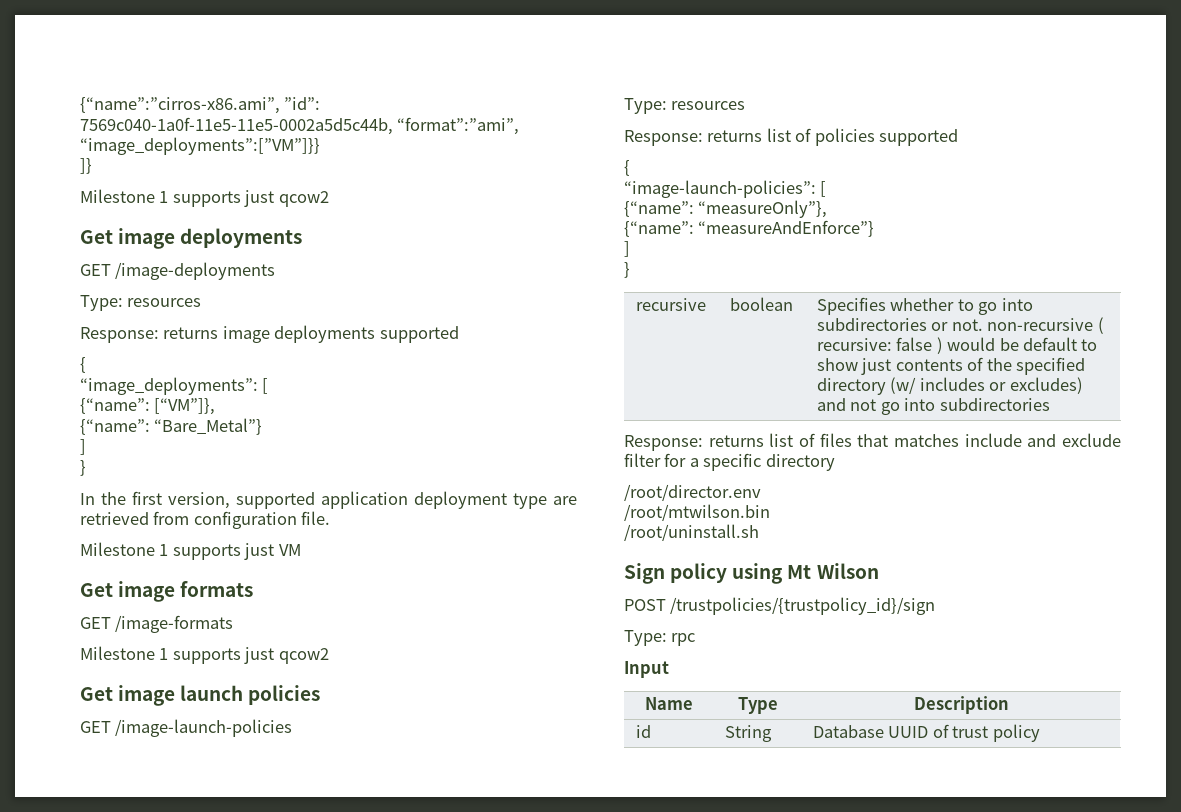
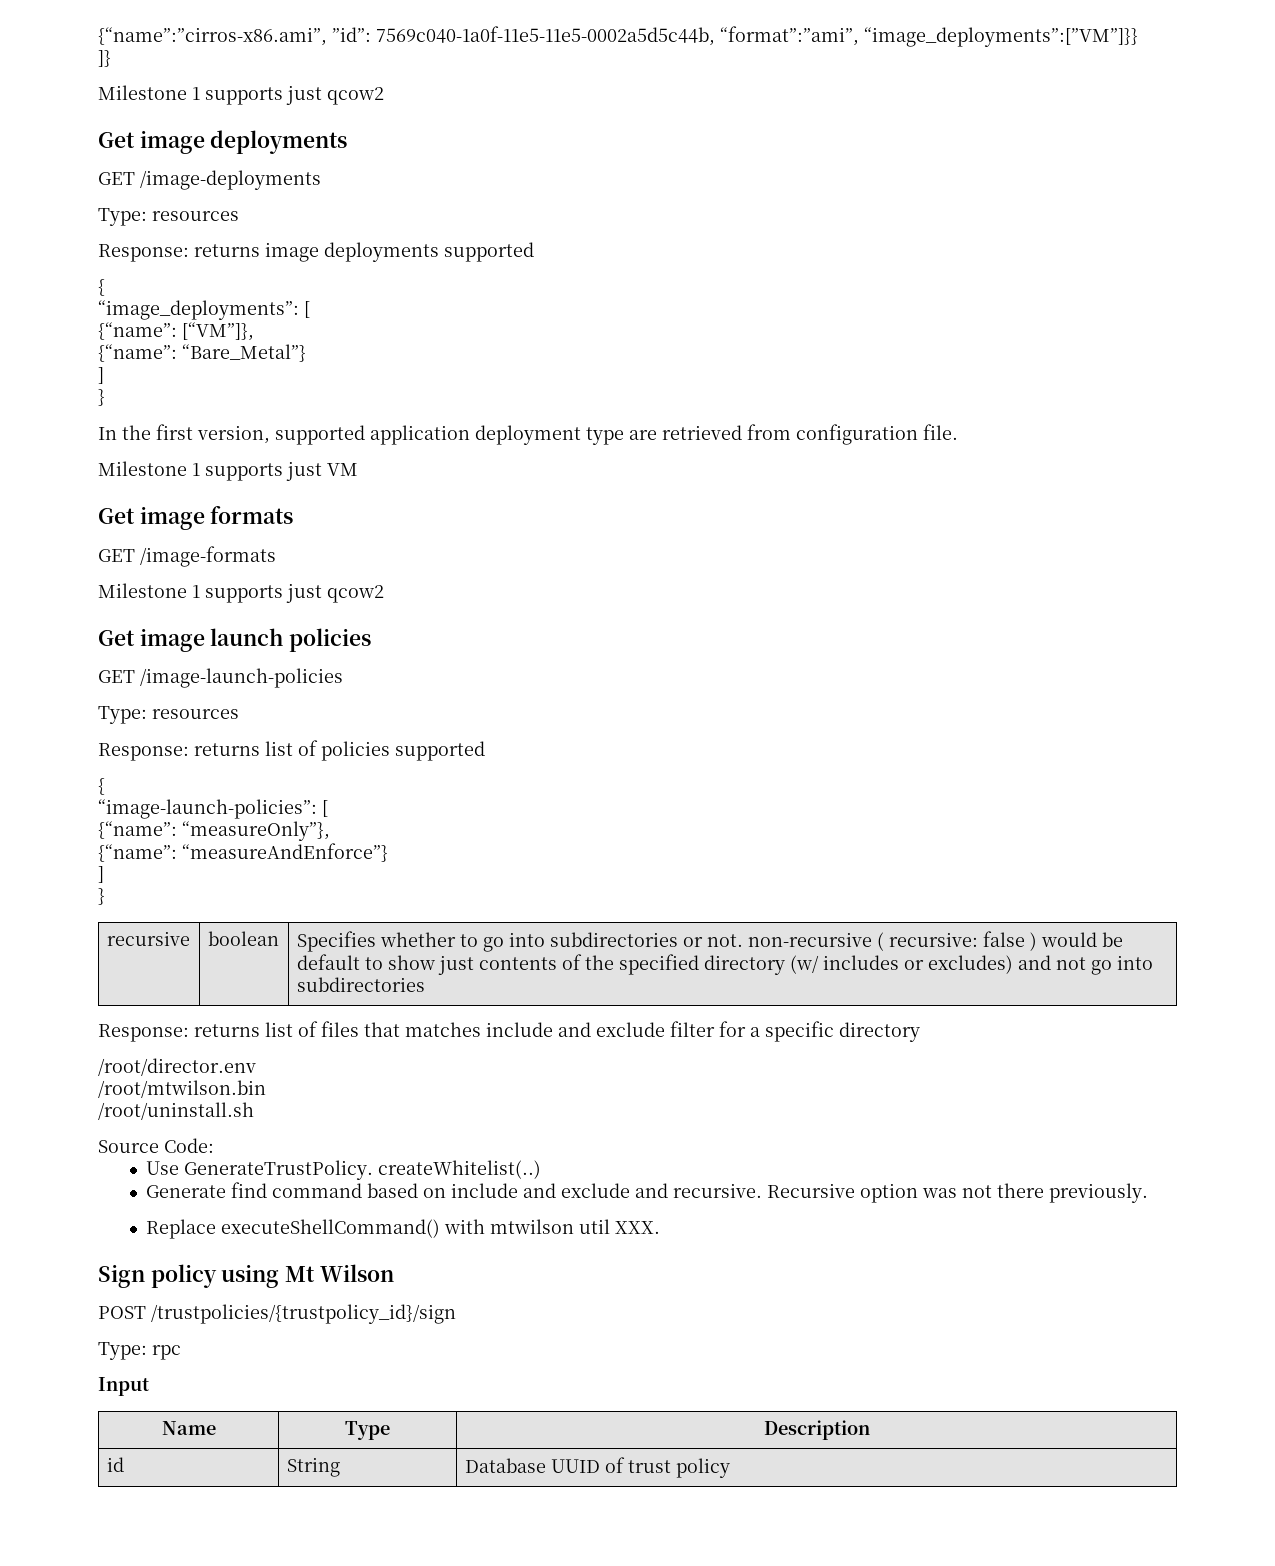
(759, 532) none -> [98,1138,214,1153] [146,1160,542,1180] [146,1182,1149,1203] [146,1219,661,1239] // Source Code: // Use GenerateTrustPolicy. createWhitelist(..) // Generate find command based on include and exclude and recursive. Recursive option was not there previously. // Replace executeShellCommand() with mtwilson util XXX.

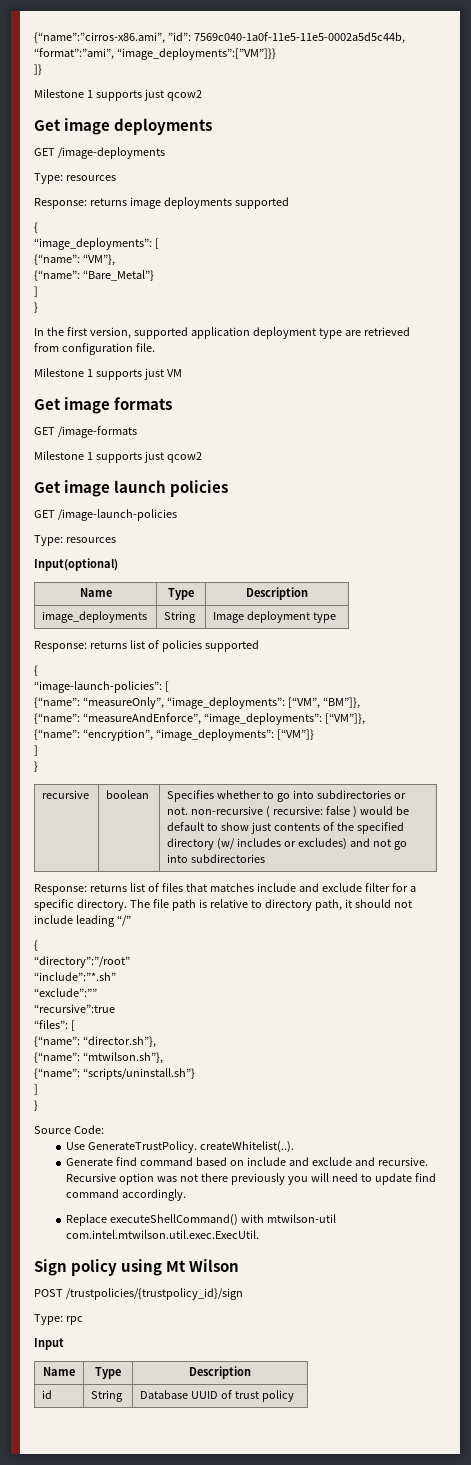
[182,322,254,341] [“VM”]}, -> [82,254,115,266] “VM”},
(239, 714) none -> [34,558,118,571] [79,588,112,597] [168,588,194,600] [246,587,308,600] [42,611,148,623] [164,611,197,623] [213,611,337,623] // Input(optional) // Name | Type | Description // image_deployments | String | Image deployment type
[182,821,330,841] [98,843,388,862] “measureOnly”}, // {“name”: “measureAndEnforce”} -> [82,697,360,709] [34,713,365,725] [34,729,314,741] “measureOnly”, “image_deployments”: [“VM”, “BM”]}, // {“name”: “measureAndEnforce”, “image_deployments”: [“VM”]}, // {“name”: “encryption”, “image_deployments”: [“VM”]}
[839,1022,920,1042] [98,1058,256,1076] [98,1080,266,1098] [98,1102,254,1120] directory // /root/director.env // /root/mtwilson.bin // /root/uninstall.sh -> [76,899,412,911] [34,915,131,927] [34,940,38,951] [34,956,130,968] [34,972,116,981] [34,988,97,997] [34,1004,115,1013] [34,1020,75,1031] [34,1036,156,1048] [34,1052,163,1064] [34,1068,195,1080] [34,1084,38,1095] [34,1100,38,1111] directory. The file path is relative to directory path, it should not include leading “/” // { // “directory”:”/root” // “include”:”*.sh” // “exclude”:”” // “recursive”:true // “files”: [ // {“name”: “director.sh”}, // {“name”: “mtwilson.sh”}, // {“name”: “scripts/uninstall.sh”} // ] // }
[378,1160,542,1179] createWhitelist(..) -> [200,1141,295,1153] createWhitelist(..).
[1049,1183,1149,1203] previously. -> [231,1173,436,1185] [66,1189,187,1201] previously you will need to update find command accordingly.
[490,1219,661,1234] mtwilson util XXX. -> [267,1214,337,1223] [66,1230,260,1239] mtwilson-util com.intel.mtwilson.util.exec.ExecUtil.

